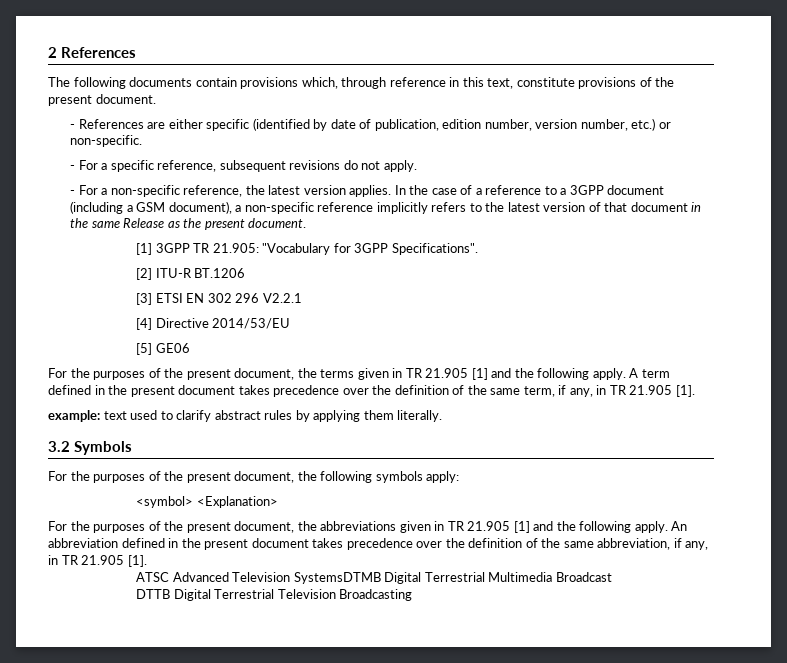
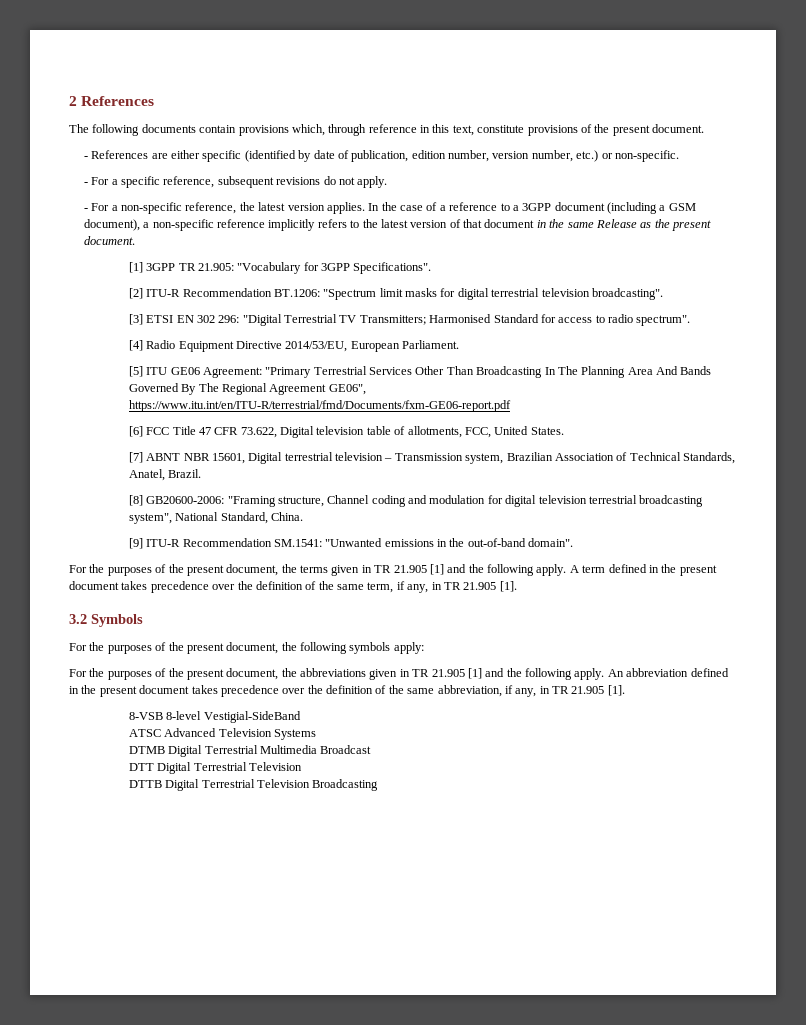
[194,268,246,278] [136,293,302,305] [136,318,291,330] BT.1206 // [3] ETSI EN 302 296 V2.2.1 // [4] Directive 2014/53/EU -> [182,288,663,300] [128,314,691,326] [128,340,460,352] Recommendation BT.1206: "Spectrum limit masks for digital terrestrial television broadcasting". // [3] ETSI EN 302 296: "Digital Terrestrial TV Transmitters; Harmonised Standard for access to radio spectrum". // [4] Radio Equipment Directive 2014/53/EU, European Parliament.
(153, 349) none -> [146,367,168,375] ITU
(190, 348) none -> [202,366,712,378] [128,383,366,395] [128,400,511,412] [128,426,564,438] [128,452,736,464] [128,469,202,481] [128,495,704,507] [128,512,303,524] [128,538,574,549] Agreement: "Primary Terrestrial Services Other Than Broadcasting In The Planning Area And Bands Governed By The Regional Agreement GE06", https://www.itu.int/en/ITU-R/terrestrial/fmd/Documents/fxm-GE06-report.pdf // [6] FCC Title 47 CFR 73.622, Digital television table of allotments, FCC, United States. // [7] ABNT NBR 15601, Digital terrestrial television – Transmission system, Brazilian Association of Technical Standards, Anatel, Brazil. // [8] GB20600-2006: "Framing structure, Channel coding and modulation for digital television terrestrial broadcasting system", National Standard, China. // [9] ITU-R Recommendation SM.1541: "Unwanted emissions in the out-of-band domain".
[48,410,443,422] // example: text used to clarify abstract rules by applying them literally. -> (517, 586) none
[136,496,278,508] // <symbol> <Explanation> -> (424, 648) none
(147, 561) none -> [128,711,301,723] // 8-VSB 8-level Vestigial-SideBand
[293,572,381,584] SystemsDTMB -> [273,729,316,740] [128,746,165,754] Systems // DTMB
(612, 577) none -> [128,762,302,774] // DTT Digital Terrestrial Television

